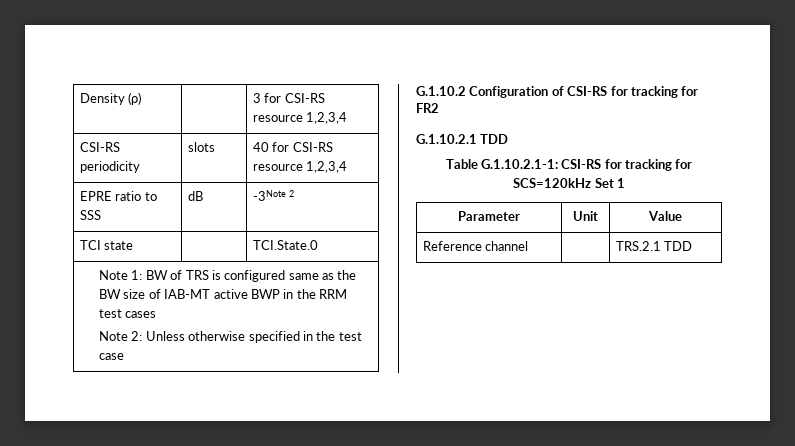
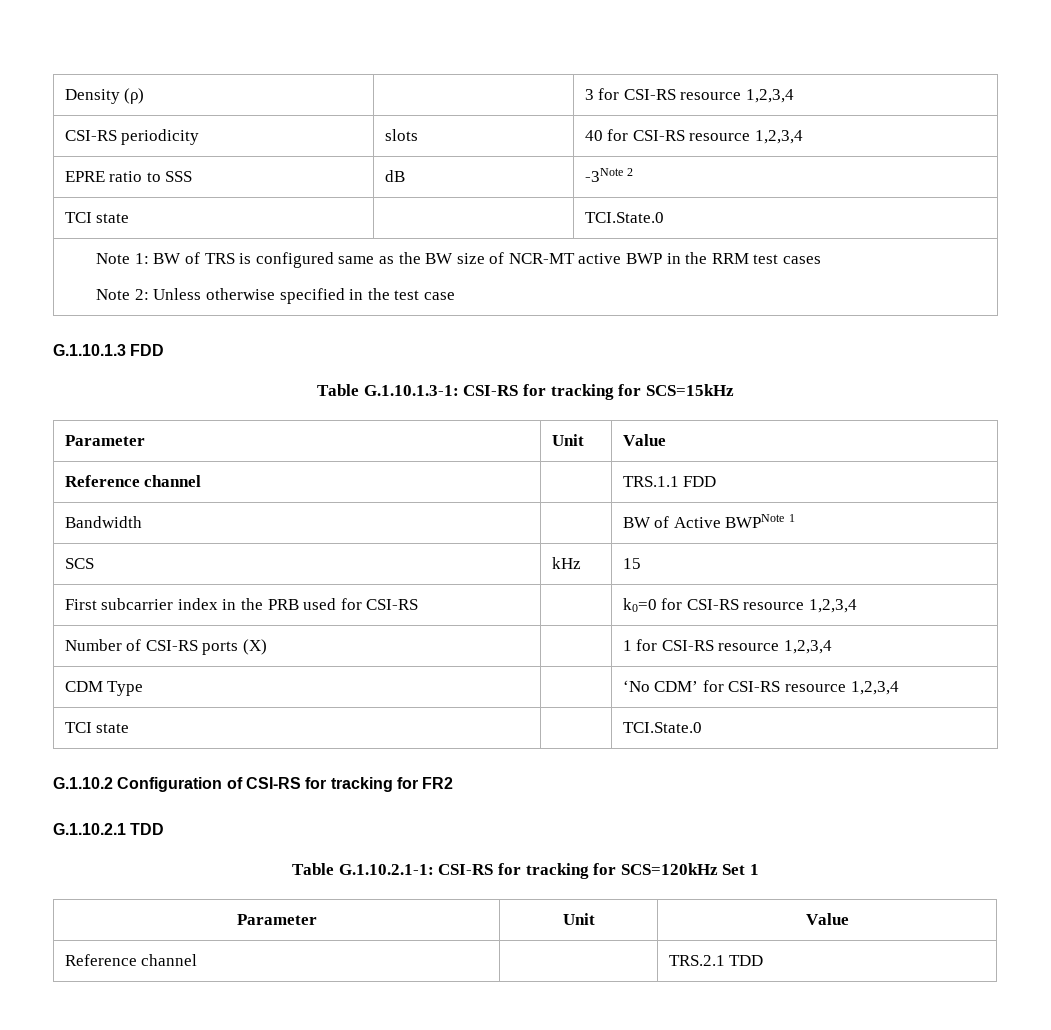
[164,289,211,299] IAB-MT -> [508,253,575,264] NCR-MT
(125, 356) none -> [53,344,165,356] [317,384,734,400] [64,435,145,446] [551,434,584,446] [622,434,666,446] [64,475,202,487] [622,476,717,487] [64,516,142,528] [622,514,796,528] [64,558,94,569] [551,557,581,569] [622,558,641,569] [64,598,419,610] [622,598,858,613] [64,639,268,655] [622,639,833,654] [64,681,144,696] [622,680,899,695] [64,722,130,733] [622,722,702,733] // G.1.10.1.3 FDD // Table G.1.10.1.3-1: CSI-RS for tracking for SCS=15kHz // Parameter | Unit | Value // Reference channel | | TRS.1.1 FDD // Bandwidth | | BW of Active BWPNote 1 // SCS | kHz | 15 // First subcarrier index in the PRB used for CSI-RS | | k0=0 for CSI-RS resource 1,2,3,4 // Number of CSI-RS ports (X) | | 1 for CSI-RS resource 1,2,3,4 // CDM Type | | ‘No CDM’ for CSI-RS resource 1,2,3,4 // TCI state | | TCI.State.0

